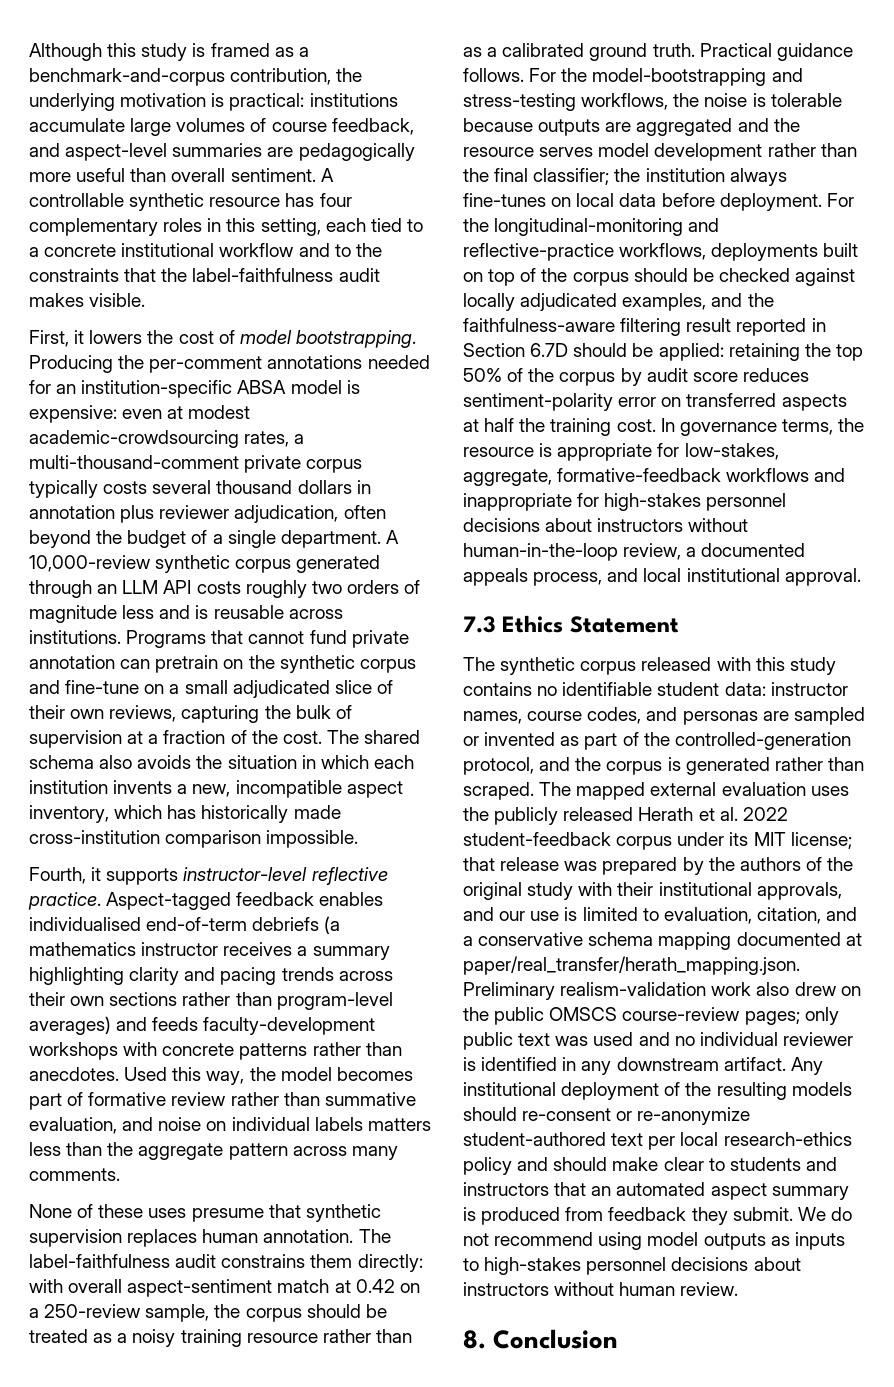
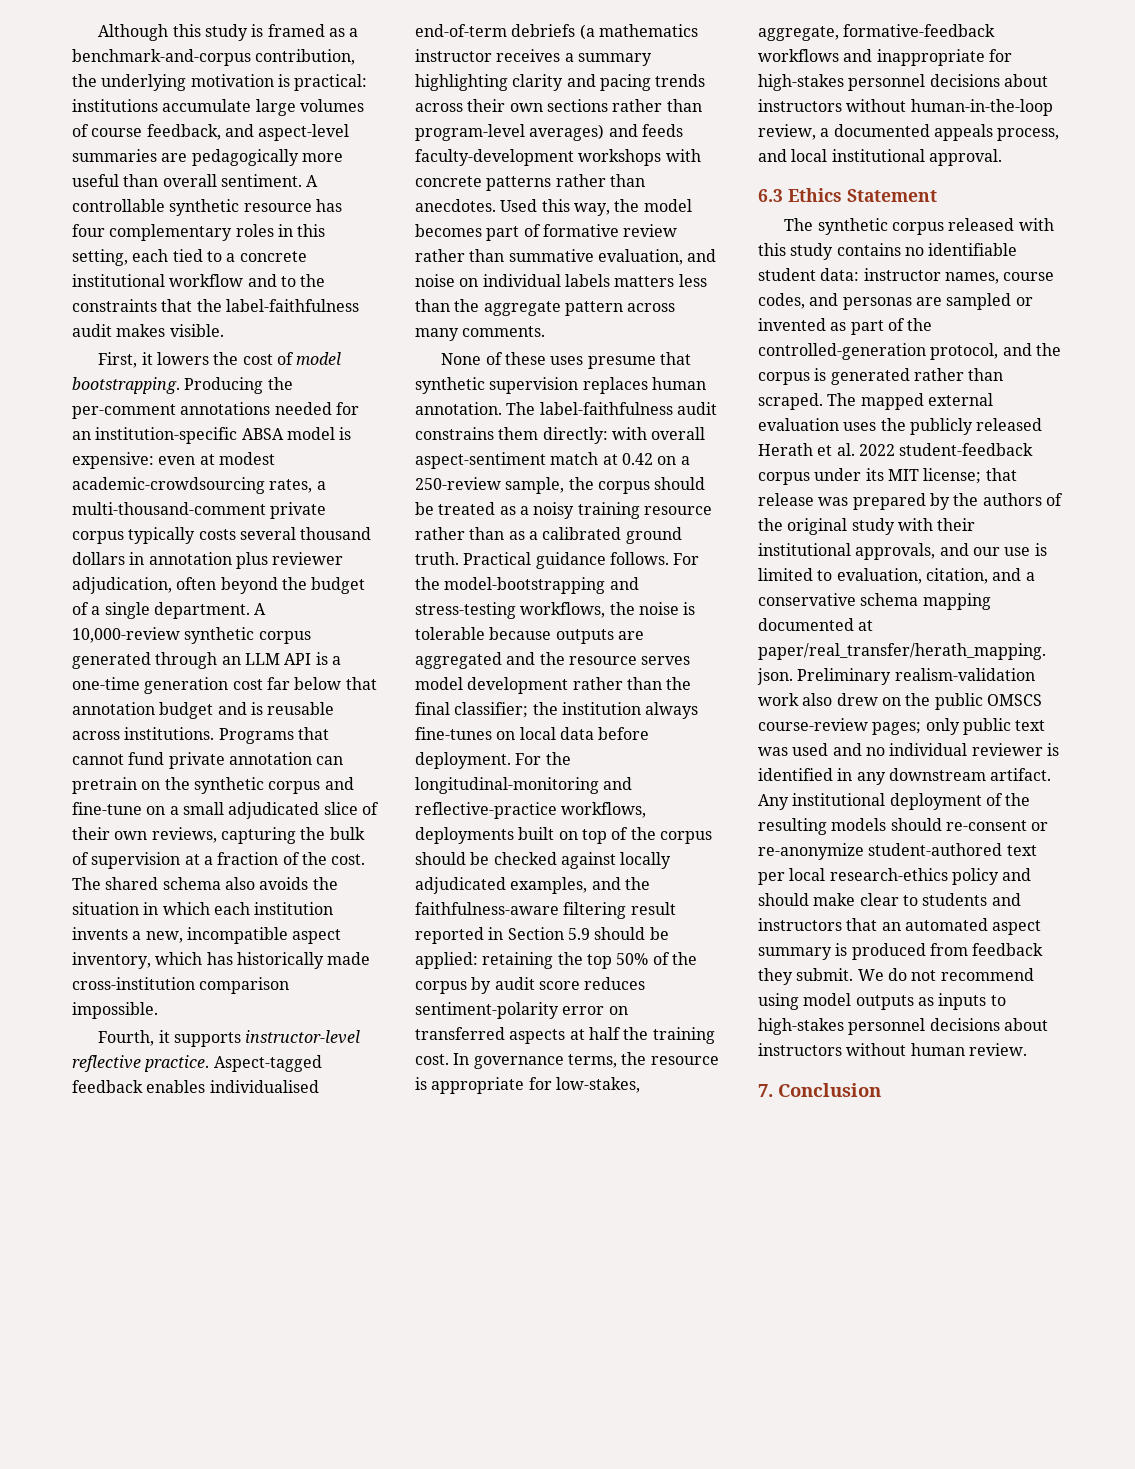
[196,580,421,598] [29,605,155,623] costs roughly two orders of magnitude less -> [315,652,341,665] [72,677,377,694] [72,702,214,719] is a one-time generation cost far below that annotation budget
[530,343,569,357] 6.7D -> [567,928,590,940] 5.9
[463,616,496,633] 7.3 -> [758,189,783,202] 6.3
[463,1330,486,1349] 8. -> [758,1084,773,1097] 7.

